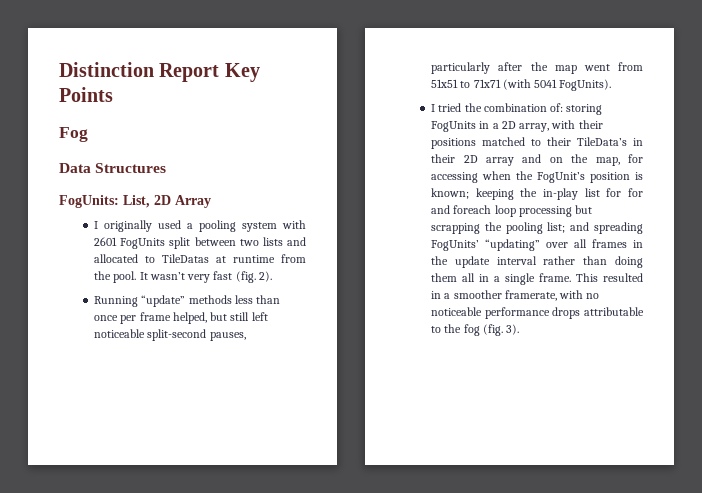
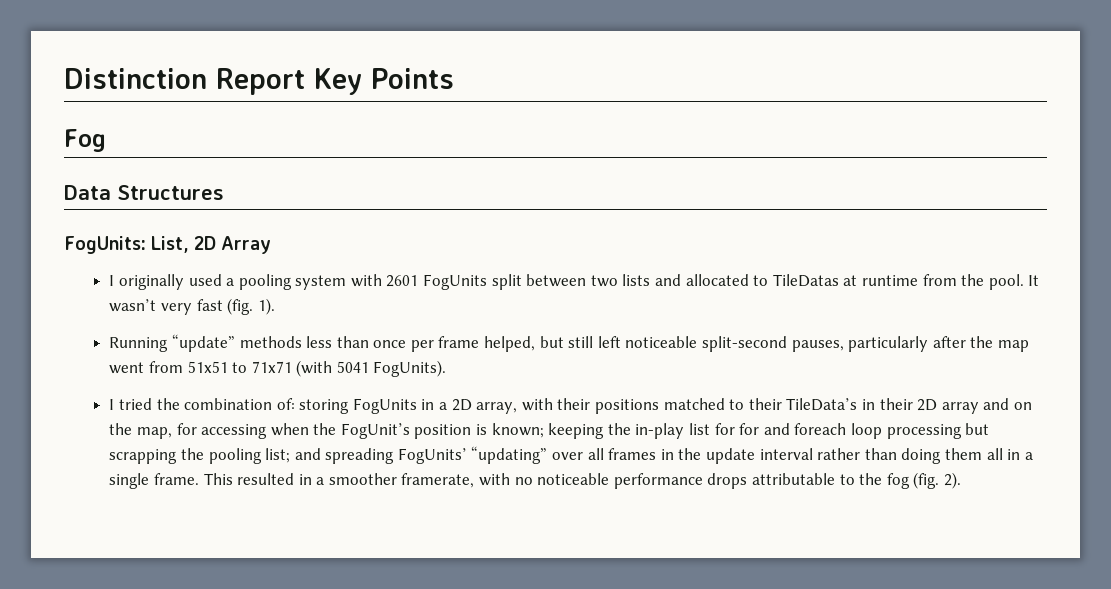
[258,271,272,282] 2). -> [257,298,275,315] 1).
[506,324,520,335] 3). -> [943,472,961,489] 2).

